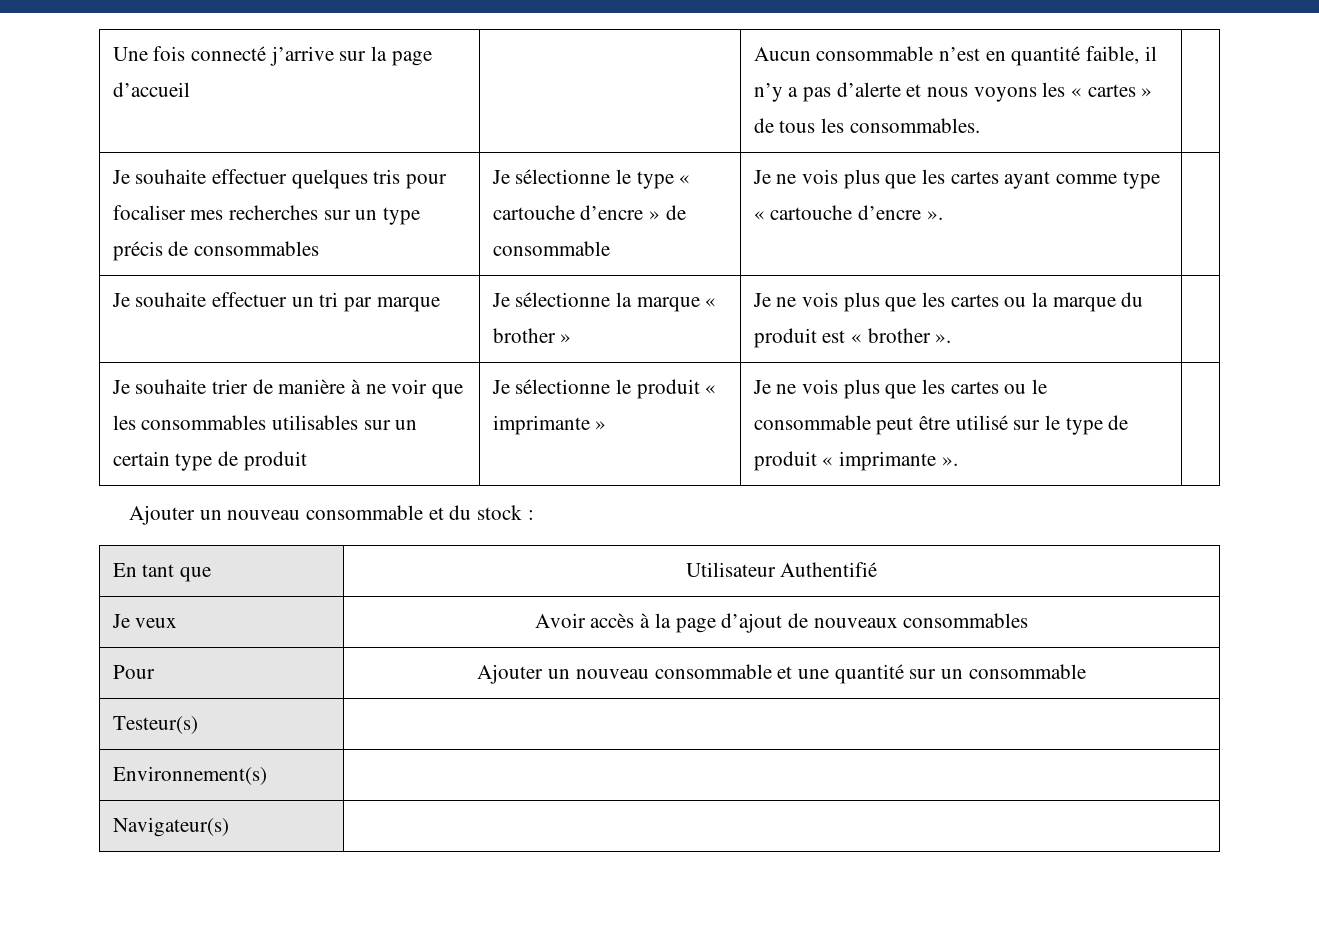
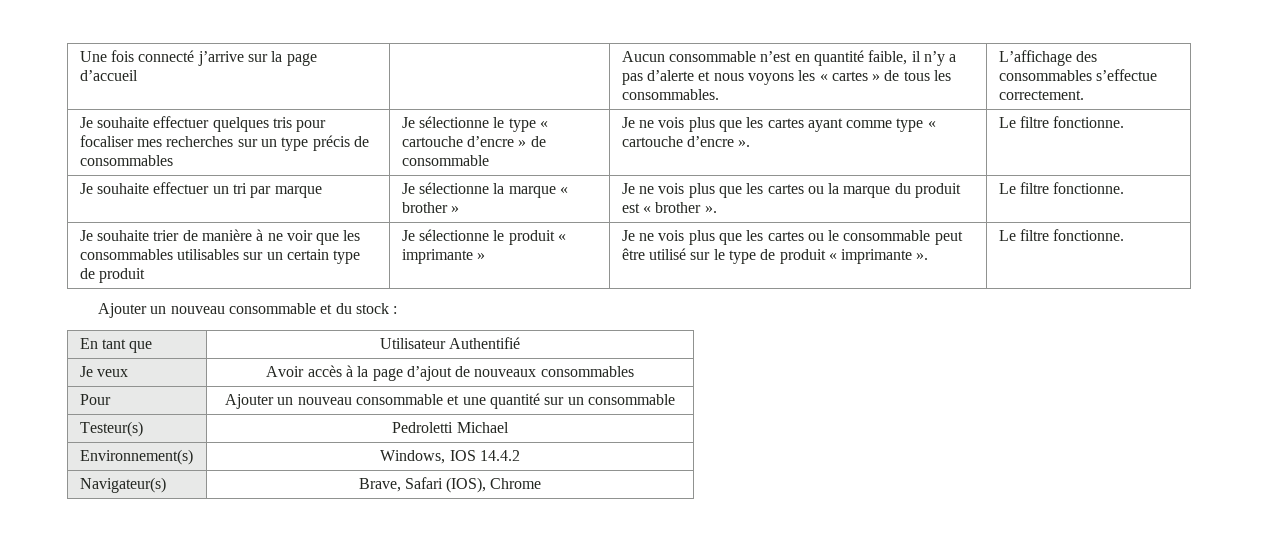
(980, 125) none -> [998,50,1097,66] [998,69,1157,81] [998,90,1084,100] L’affichage des consommables s’effectue correctement.
(943, 215) none -> [998,116,1125,128] Le filtre fonctionne.
(952, 338) none -> [998,182,1125,194] Le filtre fonctionne.
(958, 461) none -> [998,229,1125,241] Le filtre fonctionne.
(198, 725) none -> [392,422,509,433] Pedroletti Michael
[112,817,229,837] // Navigateur(s) | -> [380,450,520,464] [79,477,166,493] [358,477,542,493] Windows, IOS 14.4.2 // Navigateur(s) | Brave, Safari (IOS), Chrome

